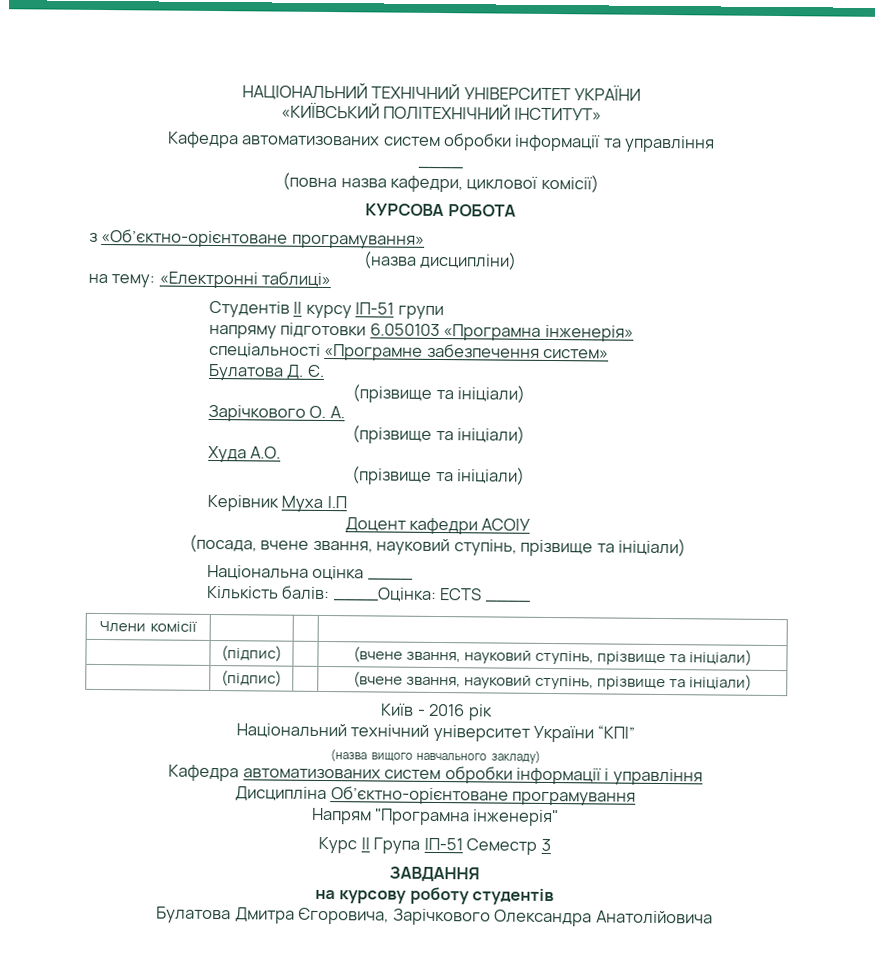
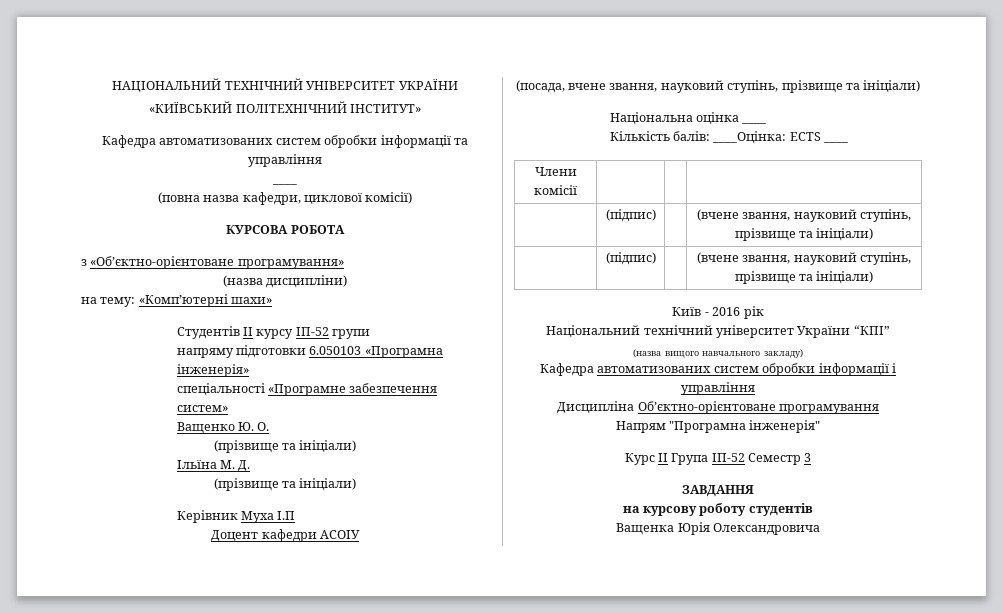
[158,271,332,289] «Електронні таблиці» -> [138,294,273,307] «Комп’ютерні шахи»
[355,302,395,315] ІП-51 -> [295,327,329,336] ІП-52
[207,363,325,381] [352,384,525,403] [207,404,345,422] [352,425,525,444] [207,445,282,463] Булатова Д. Є. // (прізвище та ініціали) // Зарічкового О. А. // (прізвище та ініціали) // Худа А.О. -> [176,422,270,434] [213,440,357,453] [176,460,251,472] Ващенко Ю. О. // (прізвище та ініціали) // Ільїна М. Д.
[423,837,463,851] ІП-51 -> [711,453,745,462] ІП-52
[156,906,713,927] Булатова Дмитра Єгоровича, Зарічкового Олександра Анатолійовича -> [616,522,820,535] Ващенка Юрія Олександровича

